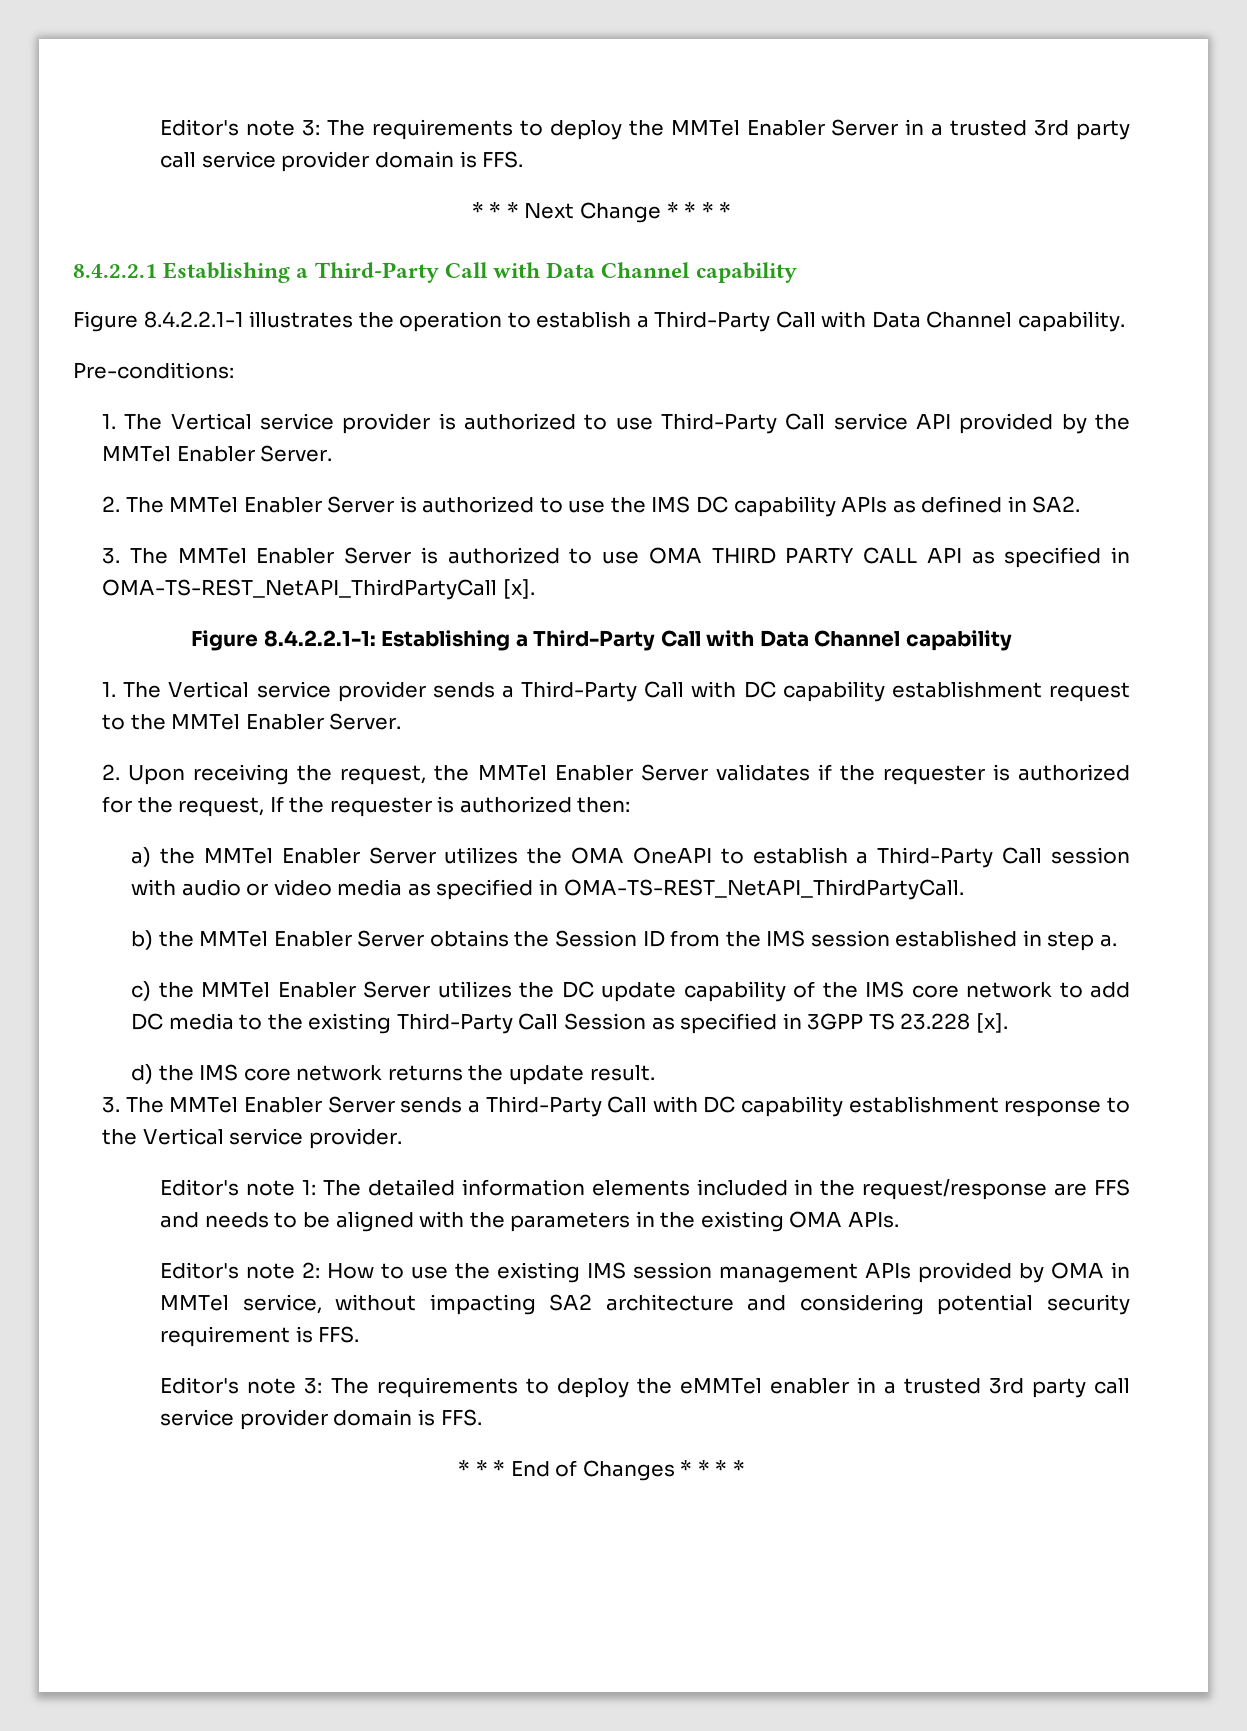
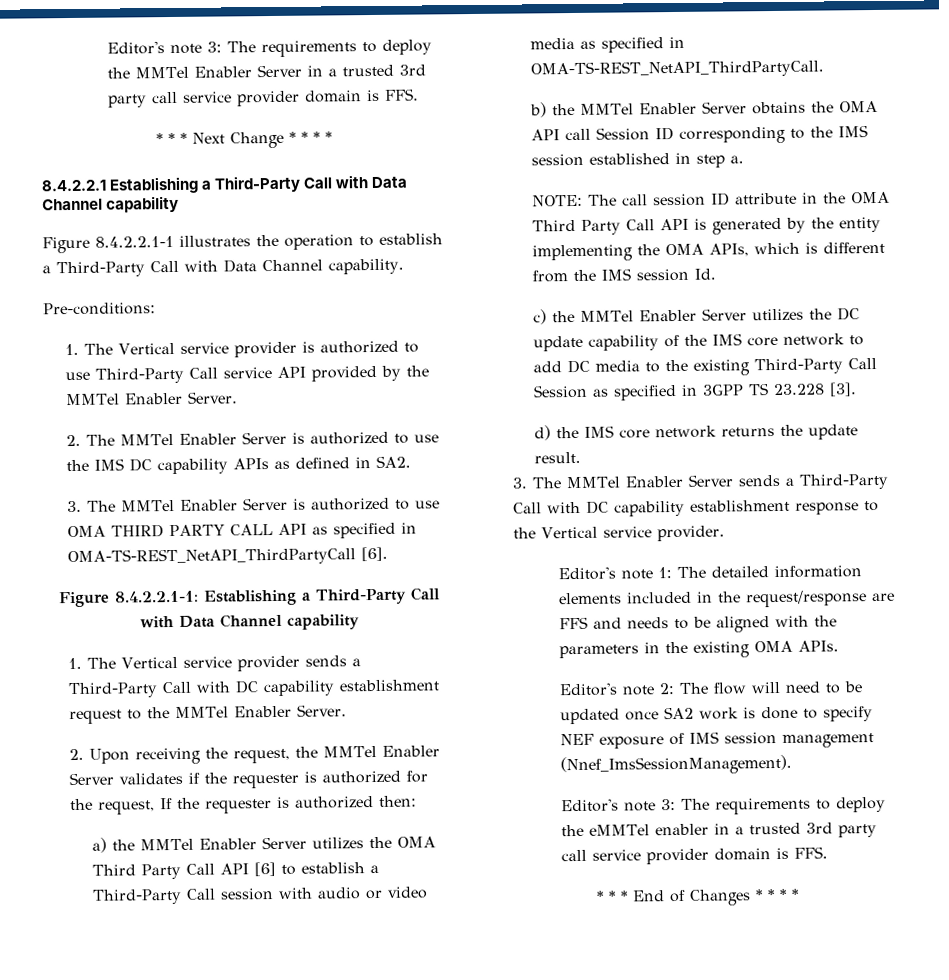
[502,579,535,599] [x]. -> [361,546,389,562] [6].
[632,847,712,864] OneAPI -> [92,861,277,880] Third Party Call API [6]
[555,930,721,947] Session ID from -> [839,100,879,113] [531,126,806,144] OMA API call Session ID corresponding to
(1117, 940) none -> [532,191,891,207] [532,216,882,235] [532,241,886,262] [532,268,717,283] // NOTE: The call session ID attribute in the OMA Third Party Call API is generated by the entity implementing the OMA APIs, which is different from the IMS session Id.
[975,1013,1008,1033] [x]. -> [829,382,858,397] [3].
[327,1262,1130,1283] [160,1294,1130,1315] [160,1326,360,1347] How to use the existing IMS session management APIs provided by OMA in MMTel service, without impacting SA2 architecture and considering potential security requirement is FFS. -> [678,681,863,695] [559,706,873,725] [559,731,874,749] [559,754,792,776] The flow will need to be updated once SA2 work is done to specify NEF exposure of IMS session management (Nnef_ImsSessionManagement).

